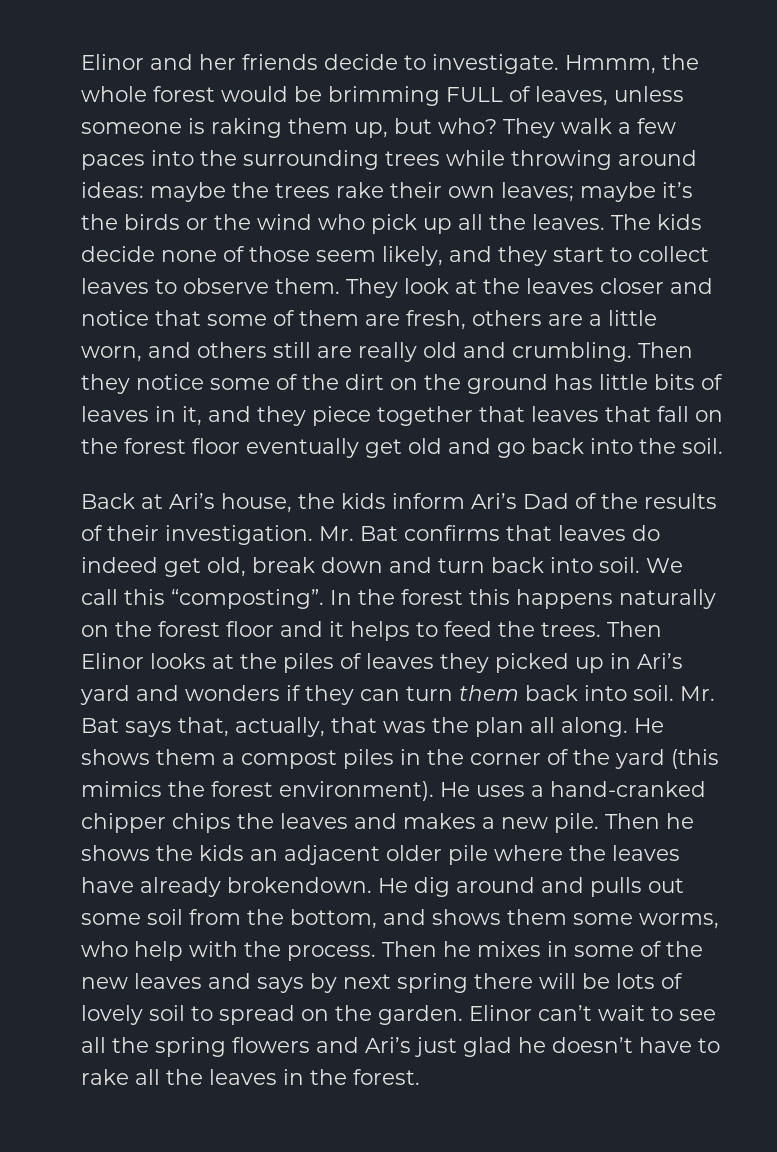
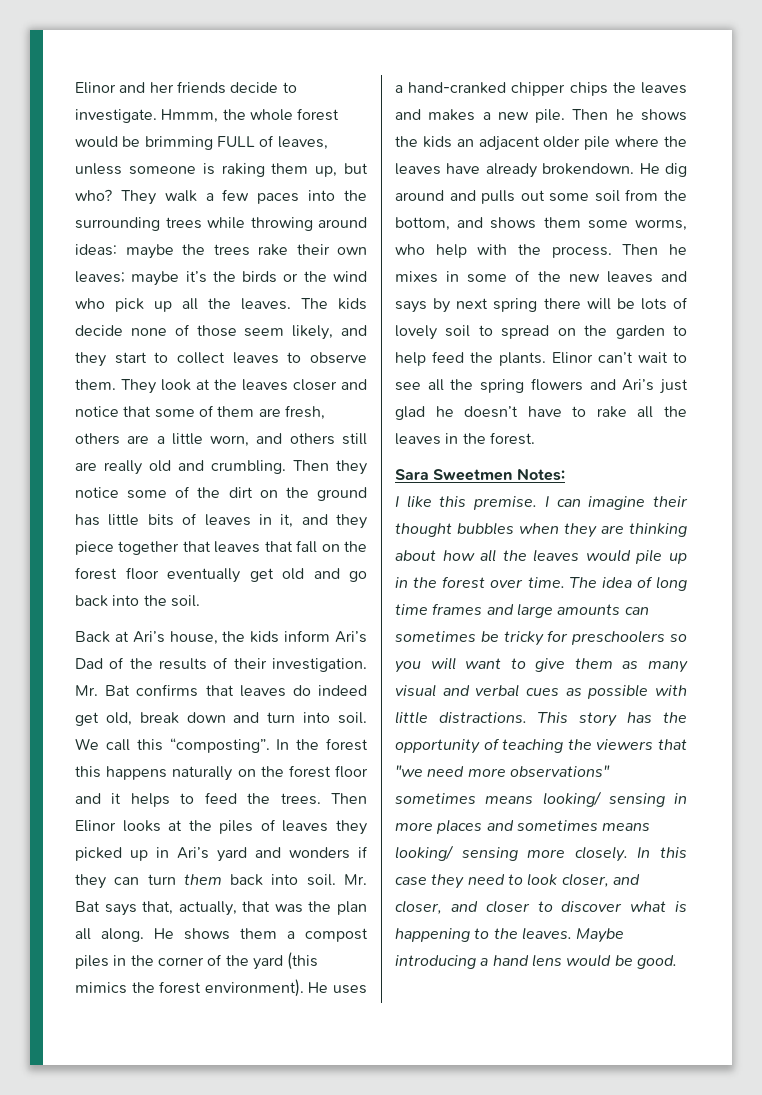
[491,557,544,573] back -> (296, 717) none
[378,1005,463,1025] garden. -> [615,325,687,339] [395,351,546,366] garden to help feed the plants.
(420, 1077) none -> [395,468,565,481] [395,495,688,510] [395,522,687,538] [395,549,687,564] [395,576,687,591] [395,603,649,618] [395,630,687,646] [395,657,688,673] [395,684,687,699] [395,711,687,727] [395,738,687,754] [395,765,610,777] [395,791,687,807] [395,819,651,834] [395,845,687,862] [395,873,640,889] [395,900,687,914] [395,927,625,943] [395,954,677,969] // Sara Sweetmen Notes: // I like this premise. I can imagine their thought bubbles when they are thinking about how all the leaves would pile up in the forest over time. The idea of long time frames and large amounts can sometimes be tricky for preschoolers so you will want to give them as many visual and verbal cues as possible with little distractions. This story has the opportunity of teaching the viewers that "we need more observations" sometimes means looking/ sensing in more places and sometimes means looking/ sensing more closely. In this case they need to look closer, and closer, and closer to discover what is happening to the leaves. Maybe introducing a hand lens would be good.

